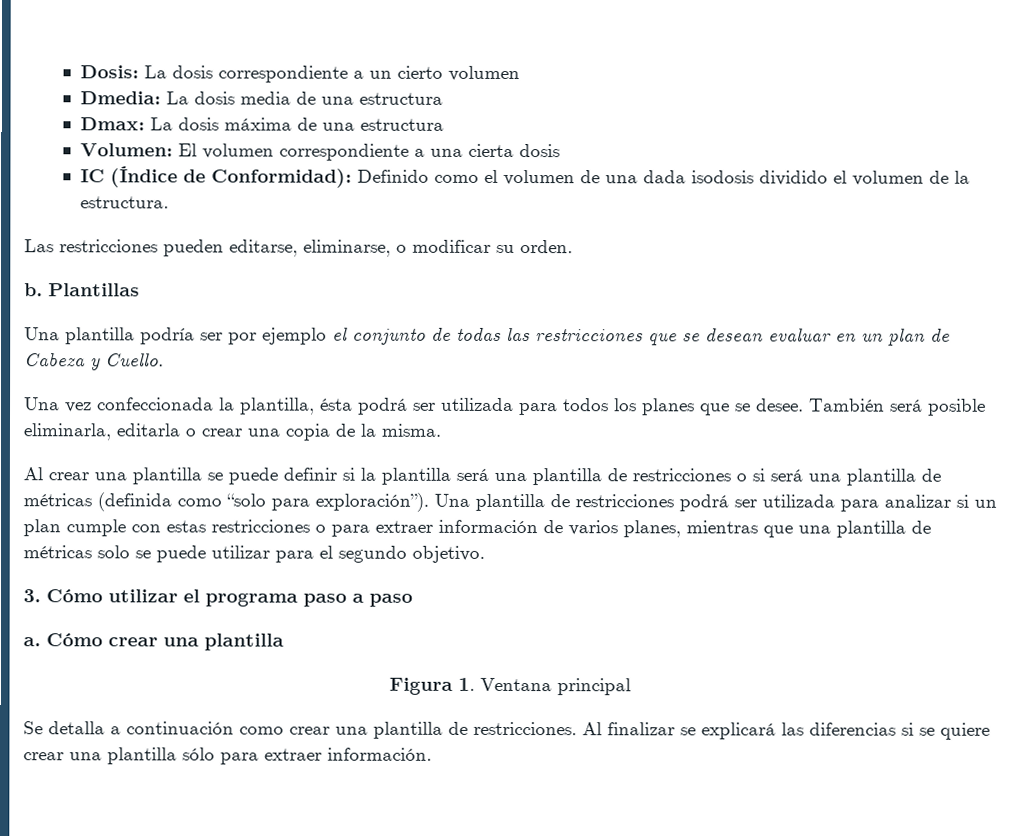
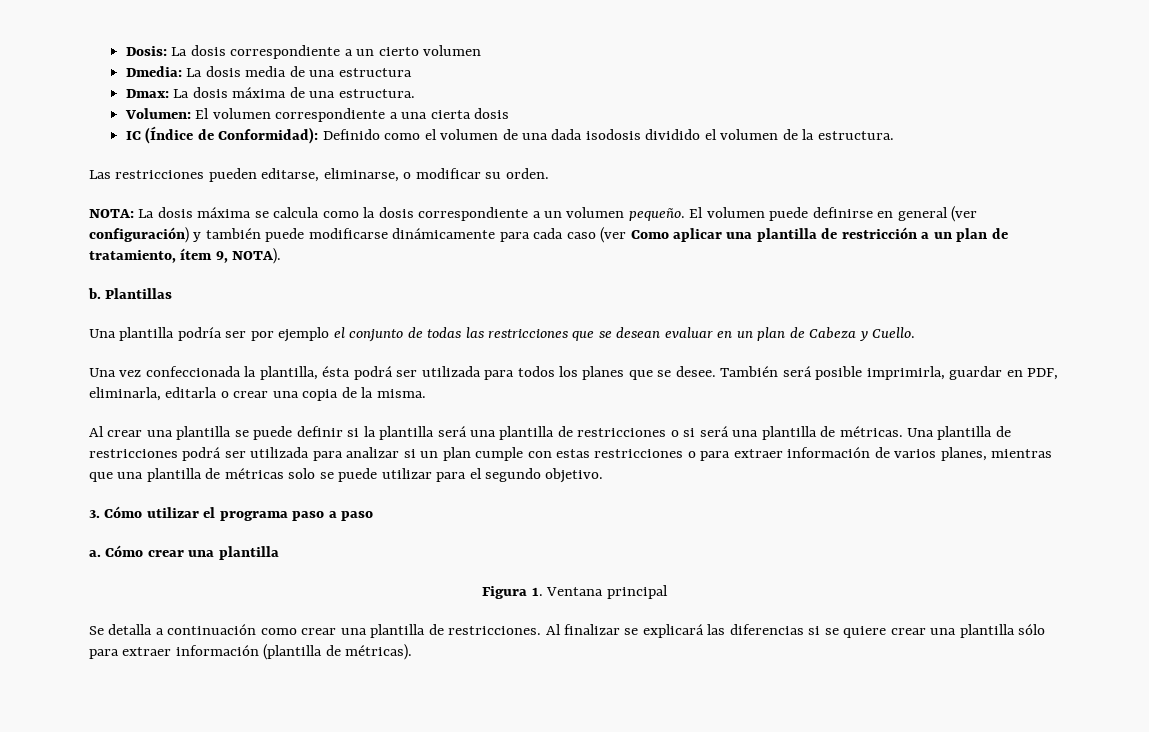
[360,118,445,131] estructura -> [338,89,415,98] estructura.
(573, 247) none -> [89,206,978,222] [89,227,1008,243] [89,248,282,264] // NOTA: La dosis máxima se calcula como la dosis correspondiente a un volumen pequeño. El volumen puede definirse en general (ver configuración) y también puede modificarse dinámicamente para cada caso (ver Como aplicar una plantilla de restricción a un plan de tratamiento, ítem 9, NOTA).
(986, 407) none -> [866,366,1059,380] imprimirla, guardar en PDF,
[23,492,429,512] métricas (definida como “solo para exploración”). -> [839,426,903,437] métricas.
[327,747,432,761] información. -> [175,644,413,660] información (plantilla de métricas).

